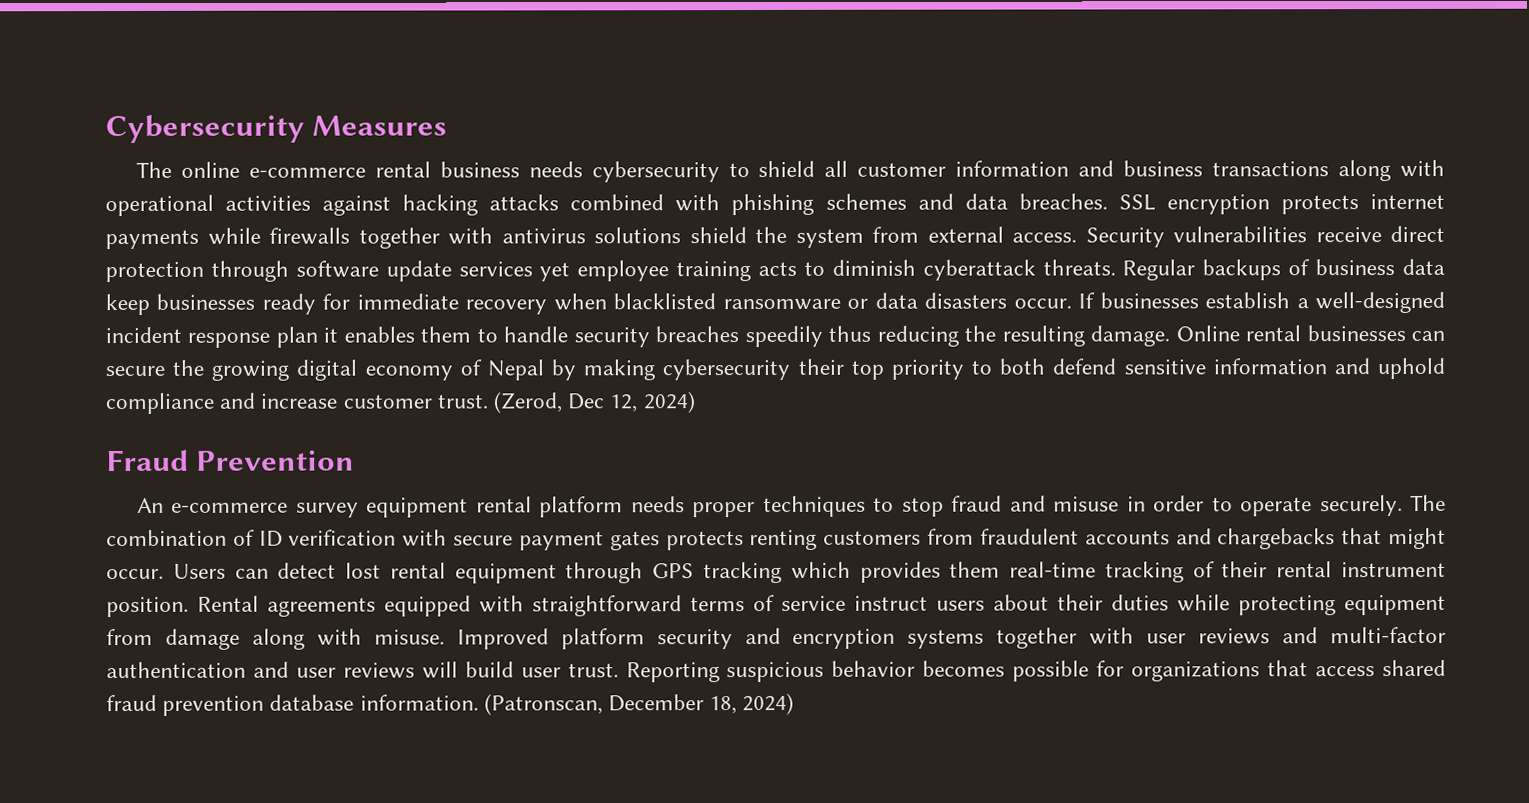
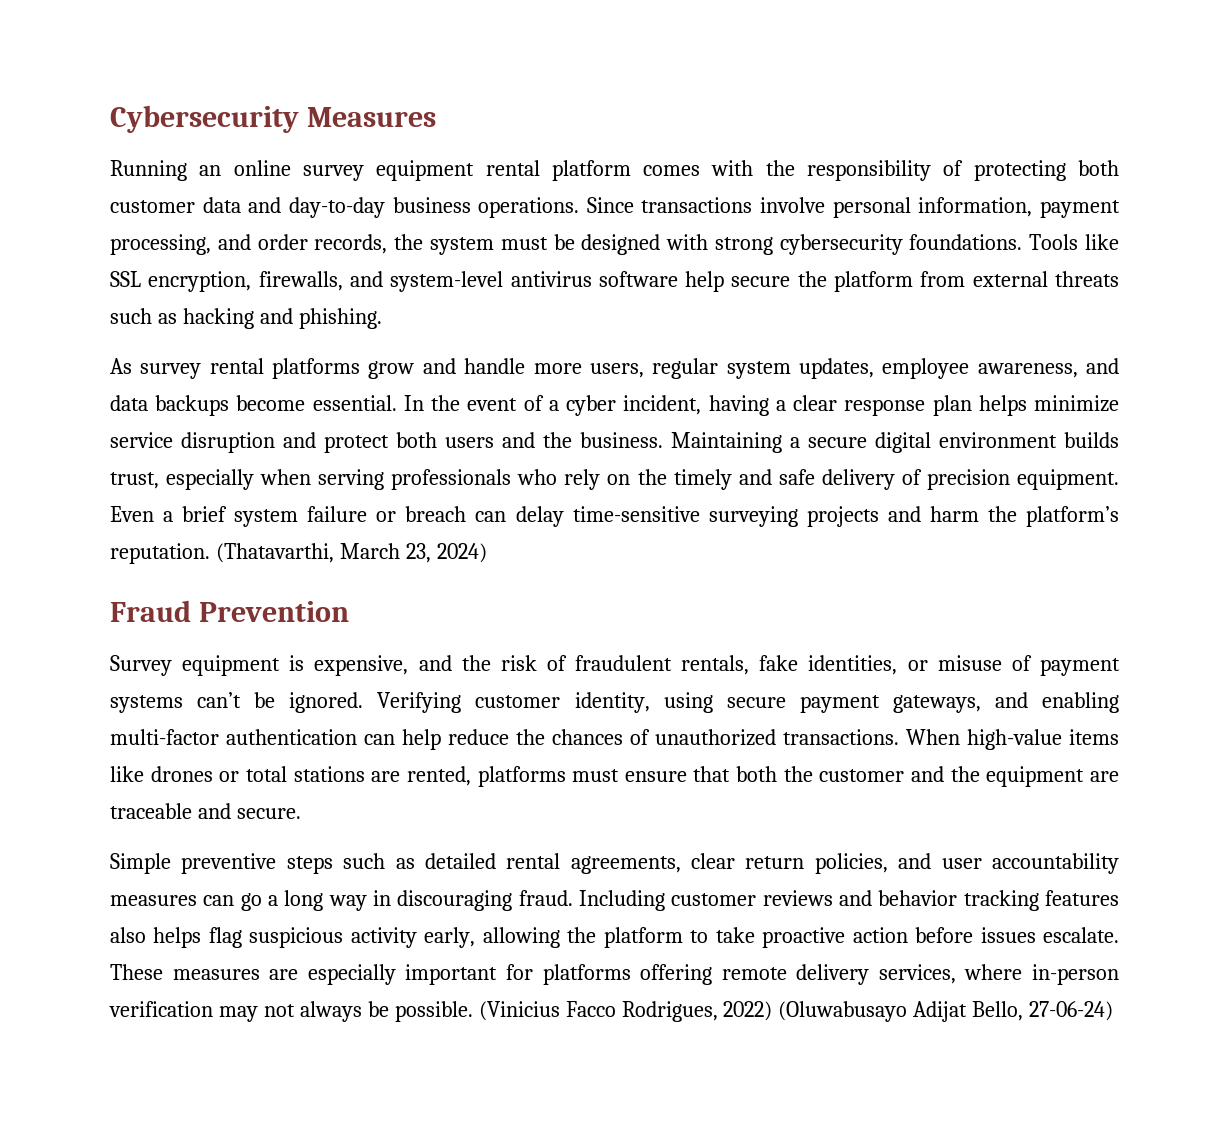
[135,159,1445,183] [105,193,1445,217] [105,225,1445,250] [105,258,1445,283] [105,291,1446,316] [105,324,1445,348] [105,357,1445,381] [105,391,696,415] [106,449,356,472] [136,494,1446,518] [106,527,1446,551] [106,561,1447,584] [106,594,1446,618] [106,626,1446,650] [106,659,1446,683] [106,692,795,716] The online e-commerce rental business needs cybersecurity to shield all customer information and business transactions along with operational activities against hacking attacks combined with phishing schemes and data breaches. SSL encryption protects internet payments while firewalls together with antivirus solutions shield the system from external access. Security vulnerabilities receive direct protection through software update services yet employee training acts to diminish cyberattack threats. Regular backups of business data keep businesses ready for immediate recovery when blacklisted ransomware or data disasters occur. If businesses establish a well-designed incident response plan it enables them to handle security breaches speedily thus reducing the resulting damage. Online rental businesses can secure the growing digital economy of Nepal by making cybersecurity their top priority to both defend sensitive information and uphold compliance and increase customer trust. (Zerod, Dec 12, 2024) // Fraud Prevention // An e-commerce survey equipment rental platform needs proper techniques to stop fraud and misuse in order to operate securely. The combination of ID verification with secure payment gates protects renting customers from fraudulent accounts and chargebacks that might occur. Users can detect lost rental equipment through GPS tracking which provides them real-time tracking of their rental instrument position. Rental agreements equipped with straightforward terms of service instruct users about their duties while protecting equipment from damage along with misuse. Improved platform security and encryption systems together with user reviews and multi-factor authentication and user reviews will build user trust. Reporting suspicious behavior becomes possible for organizations that access shared fraud prevention database information. (Patronscan, December 18, 2024) -> [110,160,1119,181] [110,197,1120,218] [110,234,1120,255] [110,271,1119,292] [110,308,382,329] [110,358,1119,379] [110,395,1119,416] [110,432,1119,453] [110,469,1120,490] [110,506,1120,527] [110,543,487,564] [110,600,349,622] [110,655,1120,676] [110,692,1120,713] [110,729,1119,750] [110,766,1119,787] [110,803,301,819] [110,853,1119,874] [110,890,1120,911] [110,927,1119,948] [110,964,1120,985] [109,1001,1114,1022] Running an online survey equipment rental platform comes with the responsibility of protecting both customer data and day-to-day business operations. Since transactions involve personal information, payment processing, and order records, the system must be designed with strong cybersecurity foundations. Tools like SSL encryption, firewalls, and system-level antivirus software help secure the platform from external threats such as hacking and phishing. // As survey rental platforms grow and handle more users, regular system updates, employee awareness, and data backups become essential. In the event of a cyber incident, having a clear response plan helps minimize service disruption and protect both users and the business. Maintaining a secure digital environment builds trust, especially when serving professionals who rely on the timely and safe delivery of precision equipment. Even a brief system failure or breach can delay time-sensitive surveying projects and harm the platform’s reputation. (Thatavarthi, March 23, 2024) // Fraud Prevention // Survey equipment is expensive, and the risk of fraudulent rentals, fake identities, or misuse of payment systems can’t be ignored. Verifying customer identity, using secure payment gateways, and enabling multi-factor authentication can help reduce the chances of unauthorized transactions. When high-value items like drones or total stations are rented, platforms must ensure that both the customer and the equipment are traceable and secure. // Simple preventive steps such as detailed rental agreements, clear return policies, and user accountability measures can go a long way in discouraging fraud. Including customer reviews and behavior tracking features also helps flag suspicious activity early, allowing the platform to take proactive action before issues escalate. These measures are especially important for platforms offering remote delivery services, where in-person verification may not always be possible. (Vinicius Facco Rodrigues, 2022) (Oluwabusayo Adijat Bello, 27-06-24)

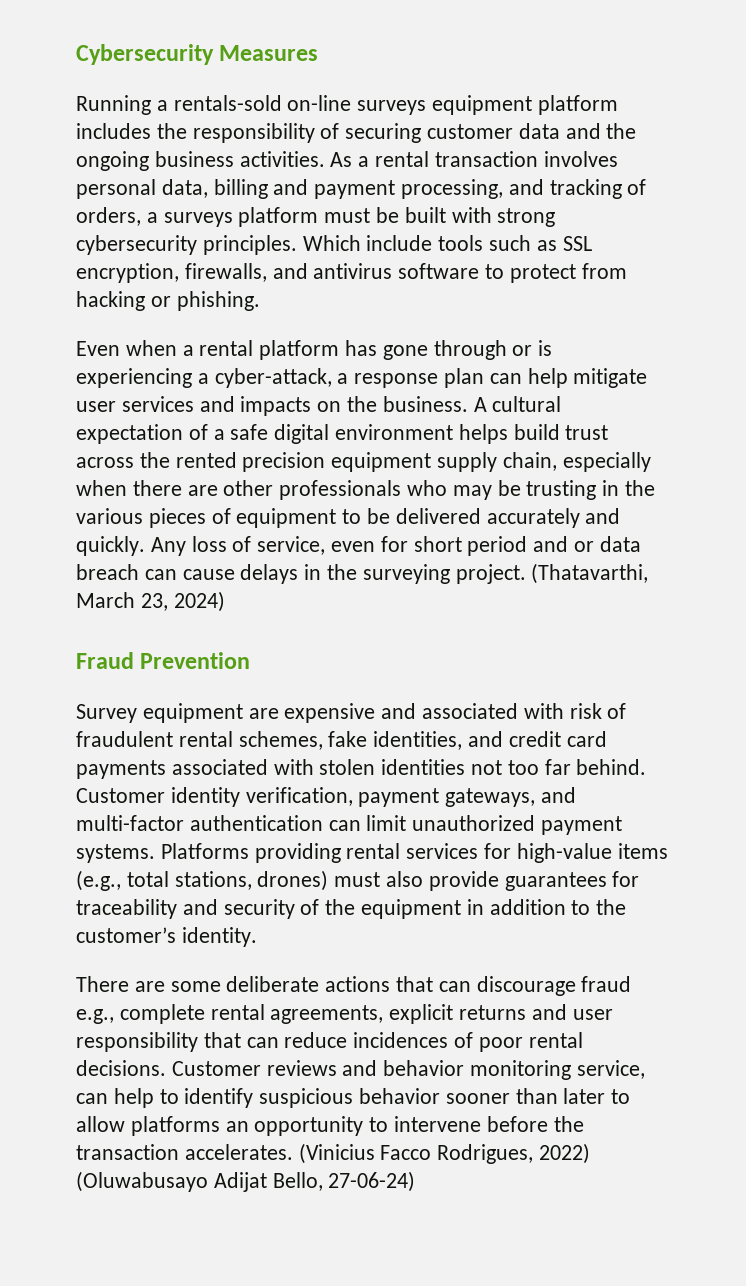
[199,160,754,181] an online survey equipment rental platform comes with -> [156,95,618,115] [76,123,151,139] a rentals-sold on-line surveys equipment platform includes
[973,160,1119,181] protecting both -> [345,123,422,143] securing
[288,197,1120,218] [110,234,494,255] day-to-day business operations. Since transactions involve personal information, payment processing, and order records, the system -> [606,123,637,139] [76,151,618,171] [76,179,647,199] [76,207,319,227] the ongoing business activities. As a rental transaction involves personal data, billing and payment processing, and tracking of orders, a surveys platform
[581,234,661,255] designed -> [404,207,446,223] built
[909,234,1120,250] foundations. Tools like -> [202,235,557,255] principles. Which include tools such as
[390,271,504,292] system-level -> (308, 271) none
[685,271,1119,292] [110,308,382,329] [110,358,1119,379] [110,395,1119,416] [110,432,1119,453] [110,469,1120,490] [110,506,1120,527] [110,543,210,564] help secure the platform from external threats such as hacking and phishing. // As survey rental platforms grow and handle more users, regular system updates, employee awareness, and data backups become essential. In the event of a cyber incident, having a clear response plan helps minimize service disruption and protect both users and the business. Maintaining a secure digital environment builds trust, especially when serving professionals who rely on the timely and safe delivery of precision equipment. Even a brief system failure or breach can delay time-sensitive surveying projects and harm the platform’s reputation. -> [485,263,627,283] [76,291,260,311] [76,340,553,360] [76,368,648,388] [76,396,562,416] [76,424,609,444] [76,452,651,472] [76,480,656,500] [76,508,621,528] [76,536,641,556] [76,564,526,584] to protect from hacking or phishing. // Even when a rental platform has gone through or is experiencing a cyber-attack, a response plan can help mitigate user services and impacts on the business. A cultural expectation of a safe digital environment helps build trust across the rented precision equipment supply chain, especially when there are other professionals who may be trusting in the various pieces of equipment to be delivered accurately and quickly. Any loss of service, even for short period and or data breach can cause delays in the surveying project.
[289,655,1120,676] [110,692,786,713] is expensive, and the risk of fraudulent rentals, fake identities, or misuse of payment systems can’t be ignored. Verifying customer identity, using secure -> [248,703,627,723] [76,731,607,750] [76,759,647,779] [76,787,353,807] are expensive and associated with risk of fraudulent rental schemes, fake identities, and credit card payments associated with stolen identities not too far behind. Customer identity verification,
[1042,692,1120,713] enabling -> (577, 795) none
[402,729,1119,750] [110,766,1119,787] [110,803,301,819] [110,853,1119,874] [110,890,1120,911] [110,927,1119,948] [110,964,1120,985] [109,1001,473,1022] help reduce the chances of unauthorized transactions. When high-value items like drones or total stations are rented, platforms must ensure that both the customer and the equipment are traceable and secure. // Simple preventive steps such as detailed rental agreements, clear return policies, and user accountability measures can go a long way in discouraging fraud. Including customer reviews and behavior tracking features also helps flag suspicious activity early, allowing the platform to take proactive action before issues escalate. These measures are especially important for platforms offering remote delivery services, where in-person verification may not always be possible. -> [366,815,623,835] [76,843,668,863] [76,870,640,891] [76,899,627,919] [76,927,257,947] [76,976,632,996] [76,1004,613,1024] [76,1032,583,1052] [76,1060,645,1080] [76,1088,631,1108] [76,1116,584,1136] [76,1144,293,1160] limit unauthorized payment systems. Platforms providing rental services for high-value items (e.g., total stations, drones) must also provide guarantees for traceability and security of the equipment in addition to the customer’s identity. // There are some deliberate actions that can discourage fraud e.g., complete rental agreements, explicit returns and user responsibility that can reduce incidences of poor rental decisions. Customer reviews and behavior monitoring service, can help to identify suspicious behavior sooner than later to allow platforms an opportunity to intervene before the transaction accelerates.

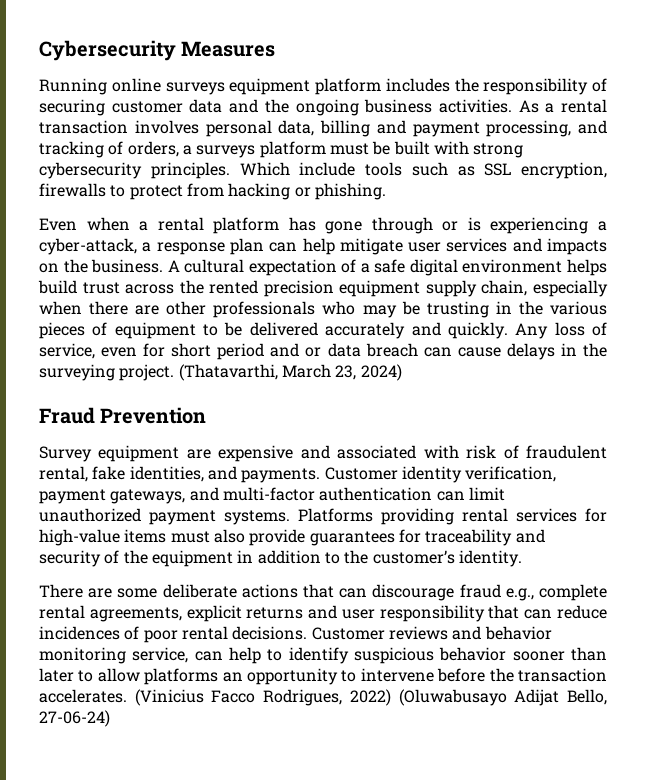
[156,95,352,111] a rentals-sold on-line -> [111,78,161,92] online
[184,263,480,282] firewalls, and antivirus software -> [39,183,106,197] firewalls
[178,731,323,750] rental schemes, -> [39,466,88,482] rental,
[508,731,607,747] [76,759,647,779] credit card payments associated with stolen identities not too far behind. -> [241,468,321,483] payments.
[76,870,329,891] (e.g., total stations, drones) -> (167, 536) none

